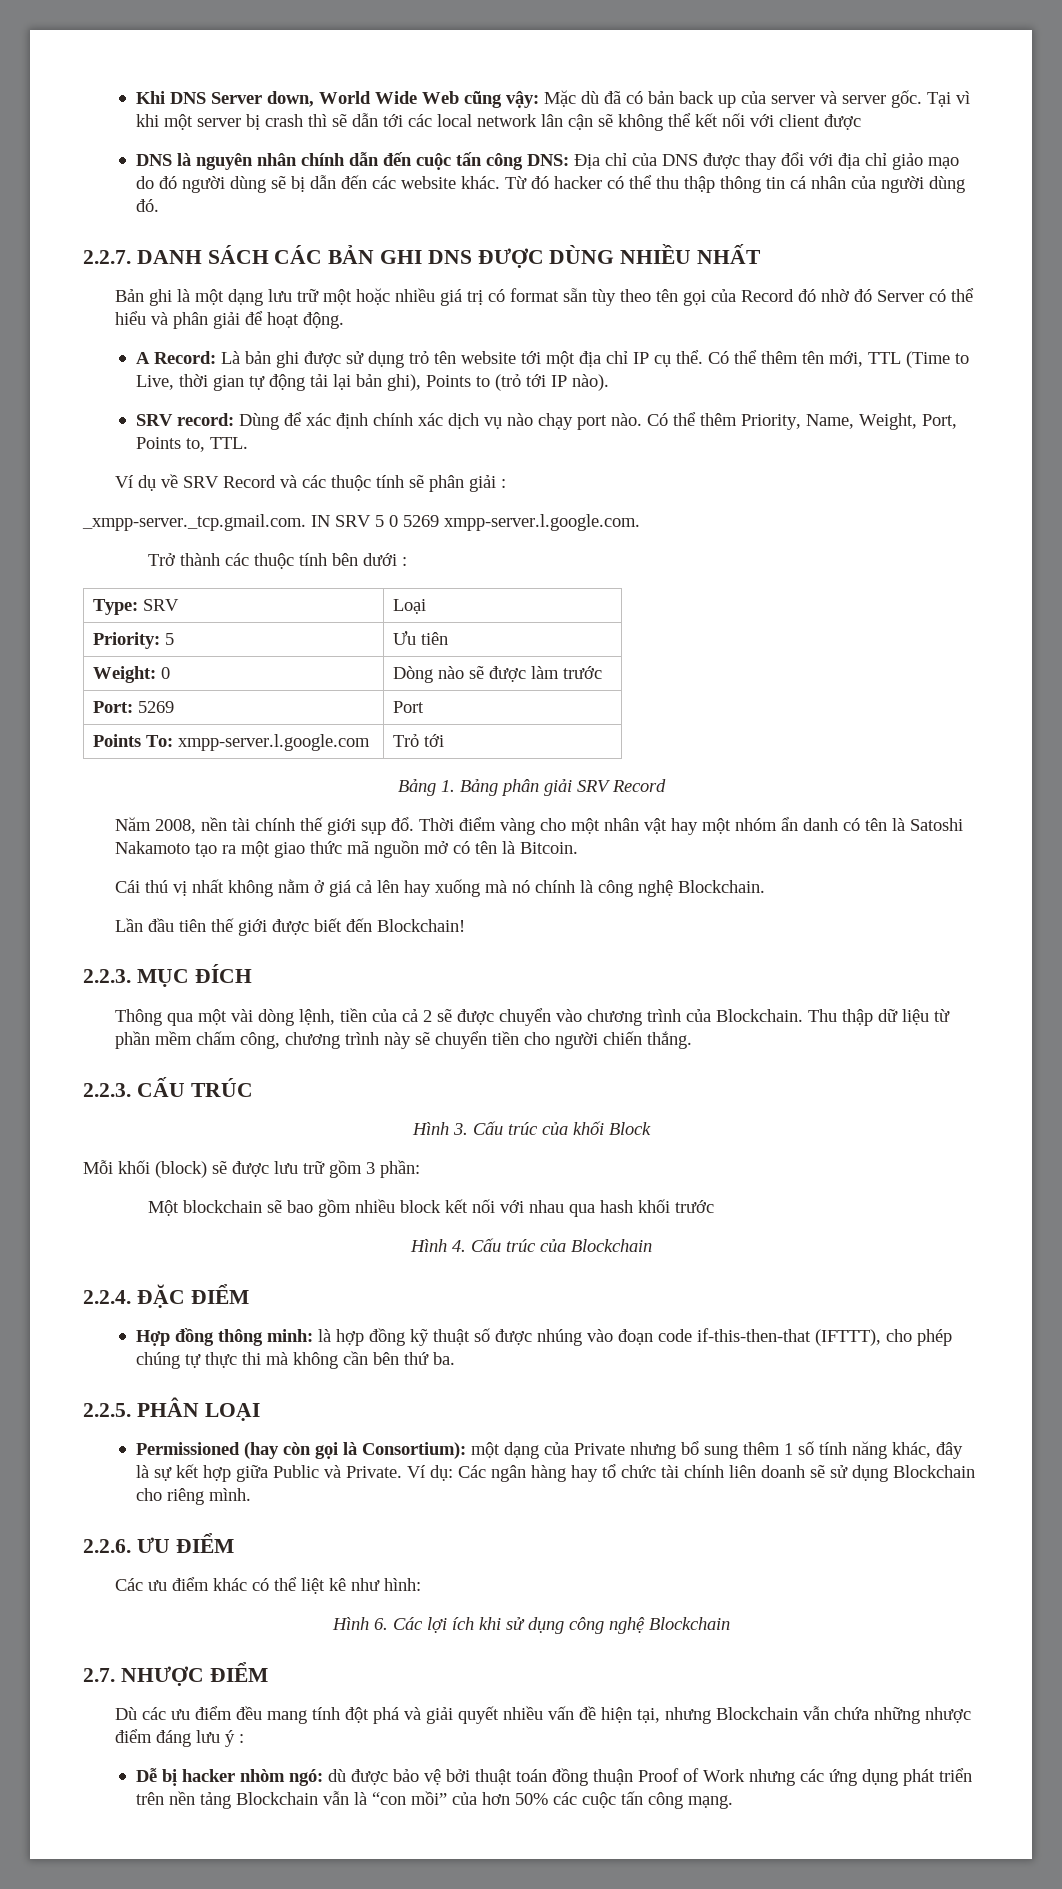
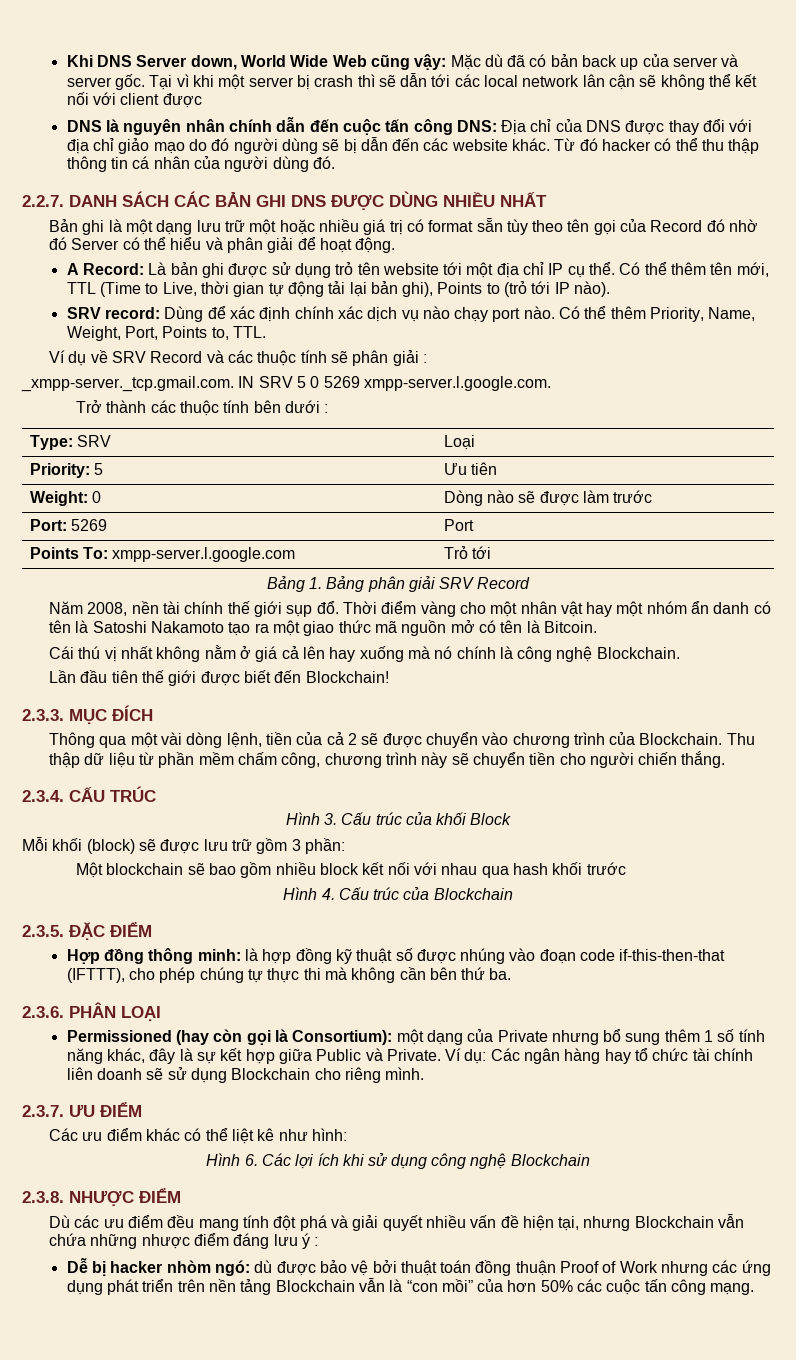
[83,969,131,983] 2.2.3. -> [22,709,64,721] 2.3.3.
[83,1083,131,1097] 2.2.3. -> [22,790,64,802] 2.3.4.
[83,1290,131,1304] 2.2.4. -> [22,925,64,937] 2.3.5.
[83,1403,131,1417] 2.2.5. -> [22,1006,64,1018] 2.3.6.
[83,1539,131,1553] 2.2.6. -> [22,1105,64,1117] 2.3.7.
[83,1668,115,1682] 2.7. -> [22,1191,64,1203] 2.3.8.

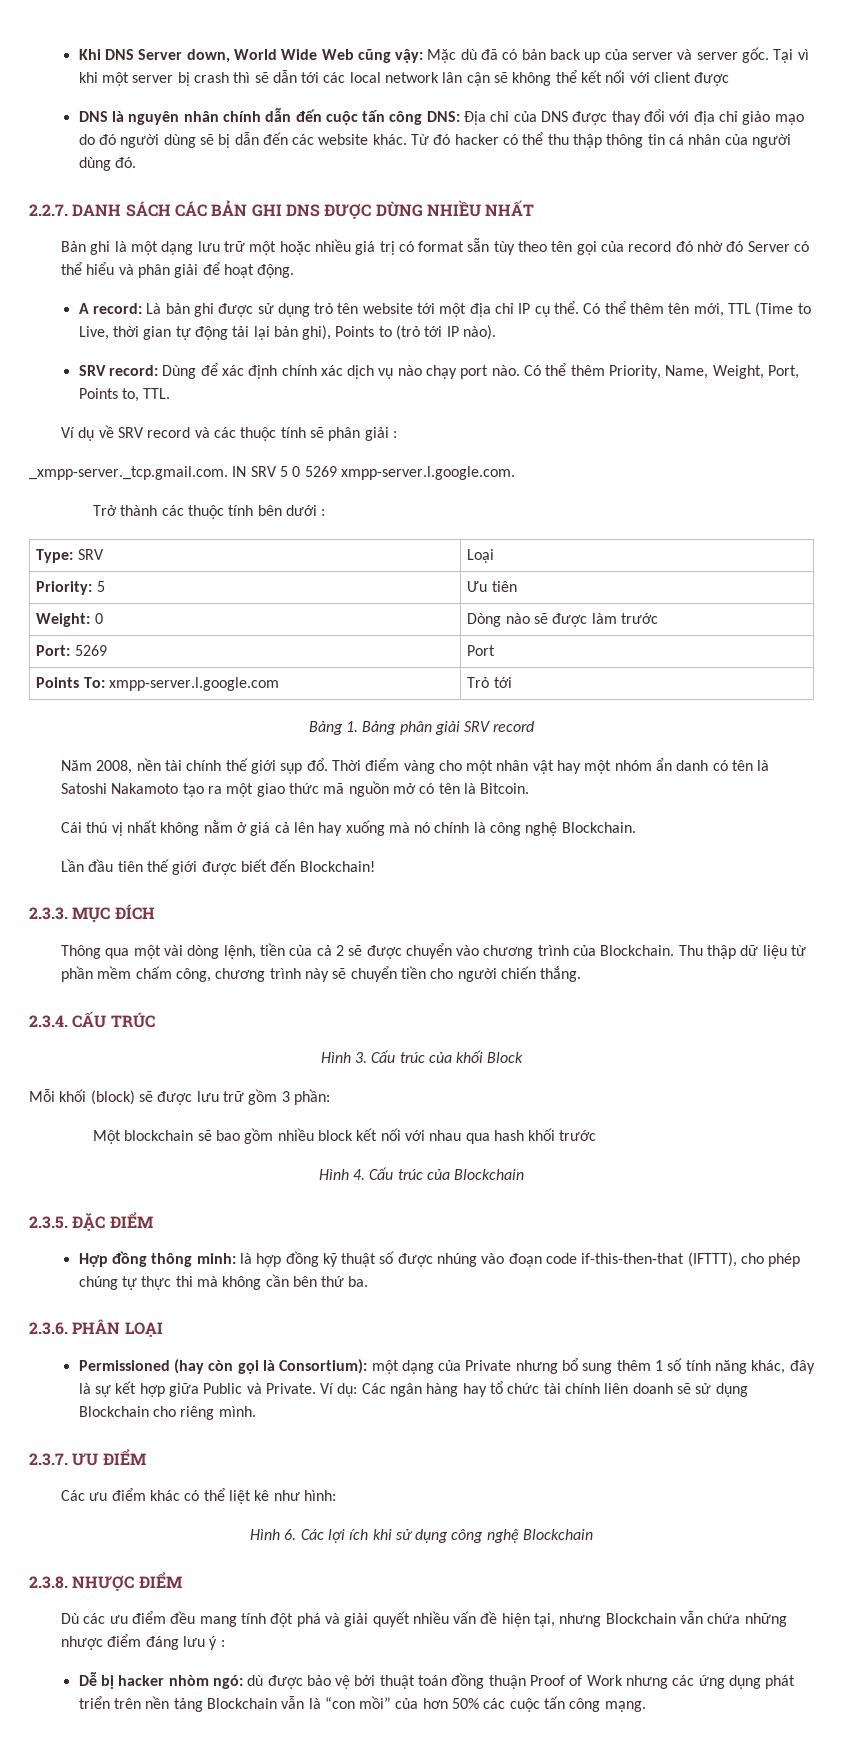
[650,220,703,232] Record -> [628,241,672,252] record
[82,263,144,275] Record: -> [92,303,142,314] record:
[150,351,203,363] Record -> [147,427,191,438] record
[477,577,531,589] Record -> [493,721,535,732] record

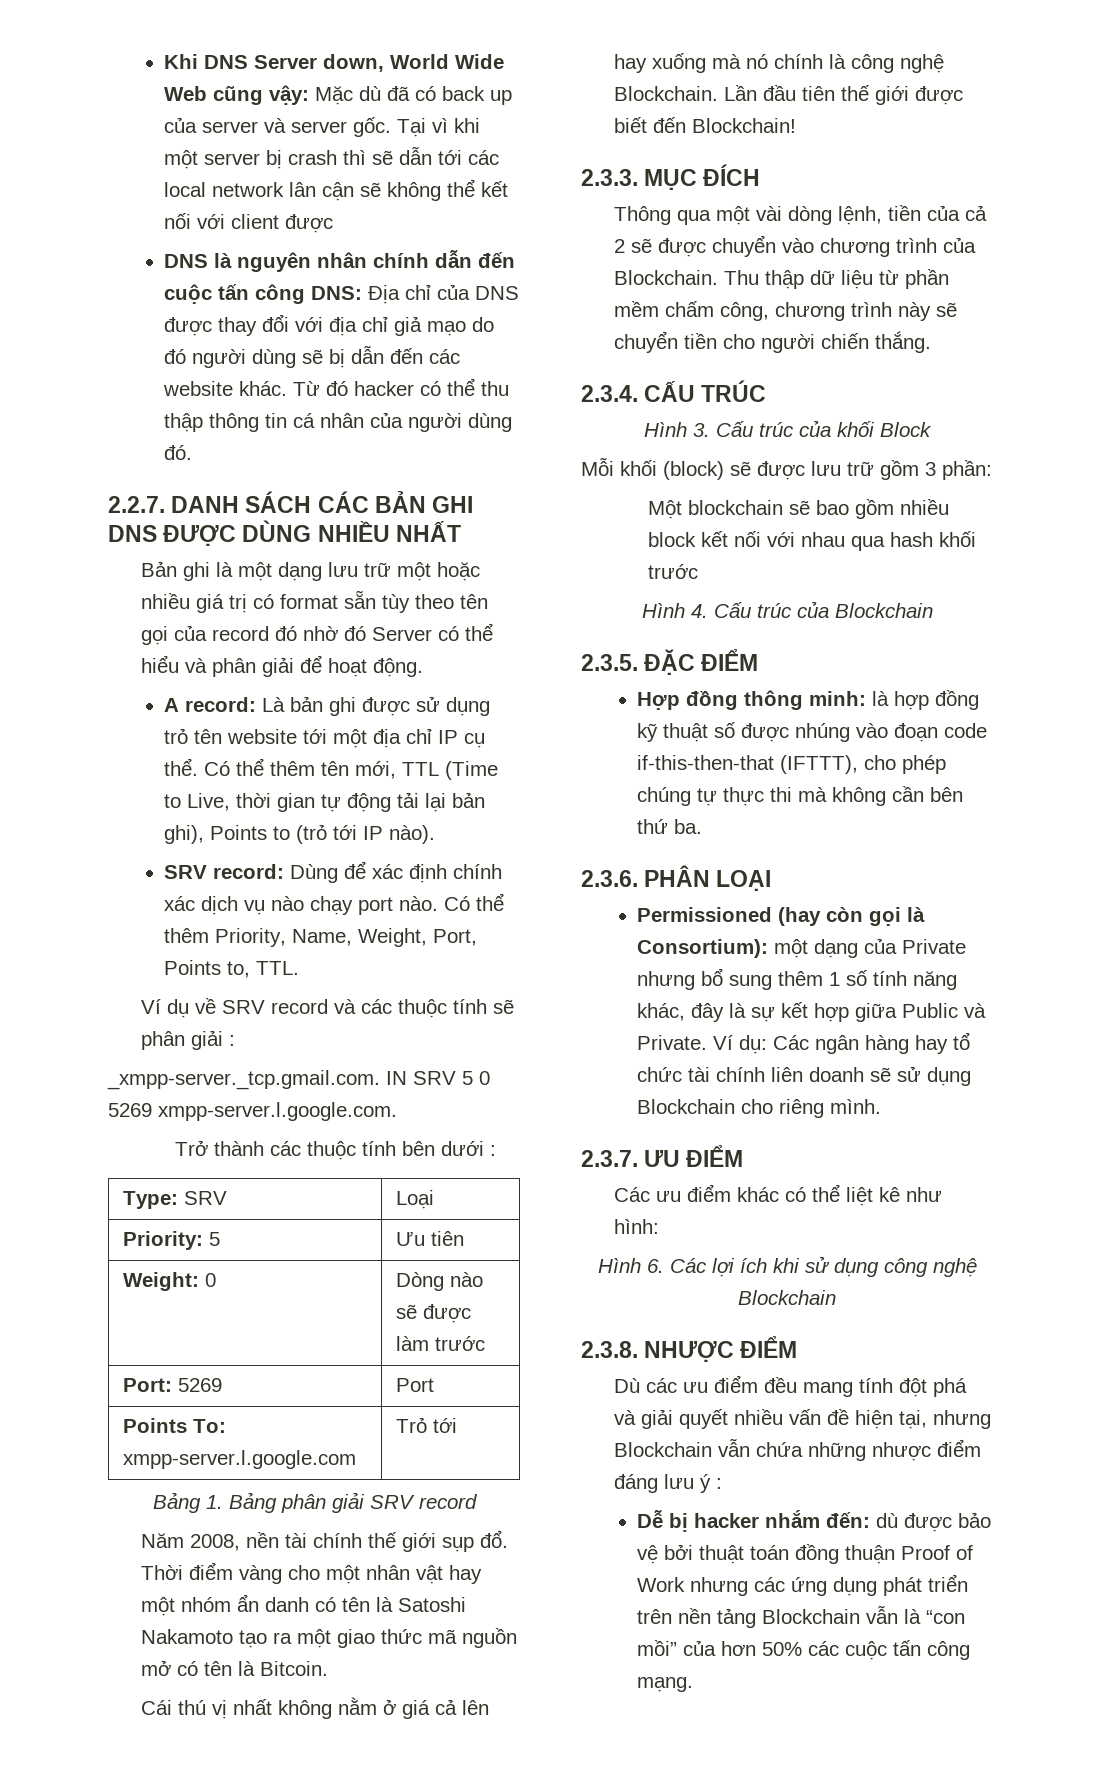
[521,49,546,60] bản -> (437, 93) none
[742,111,771,125] giảo -> [394,316,423,336] giả
(636, 827) // -> (719, 93) none
[168,1675,243,1689] nhòm ngó: -> [765,1510,871,1528] nhắm đến:

